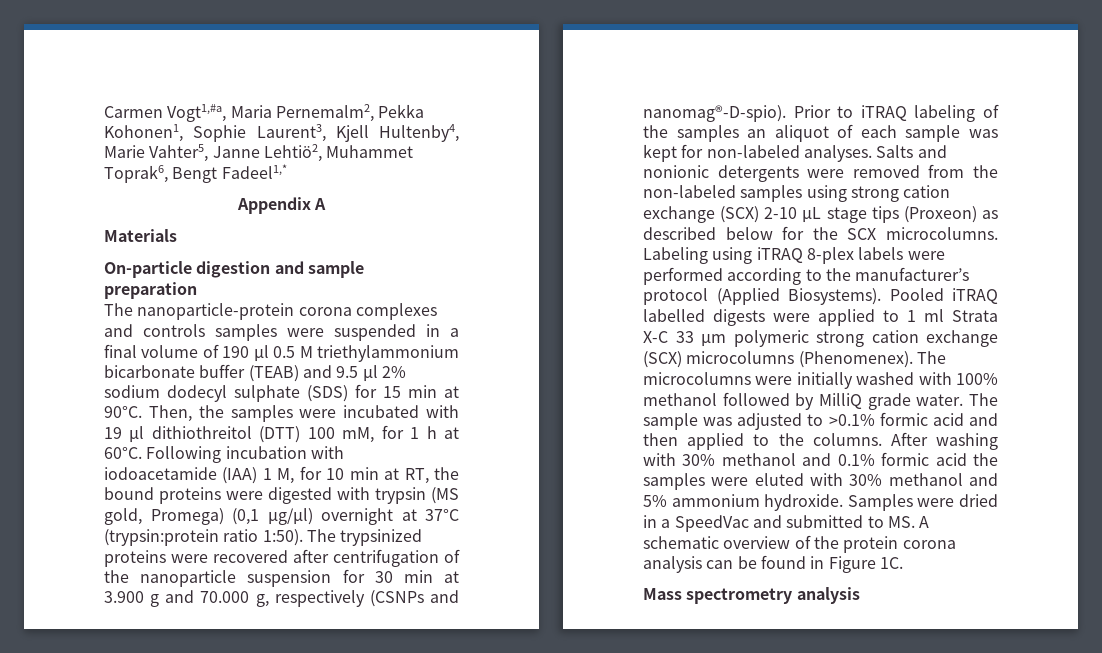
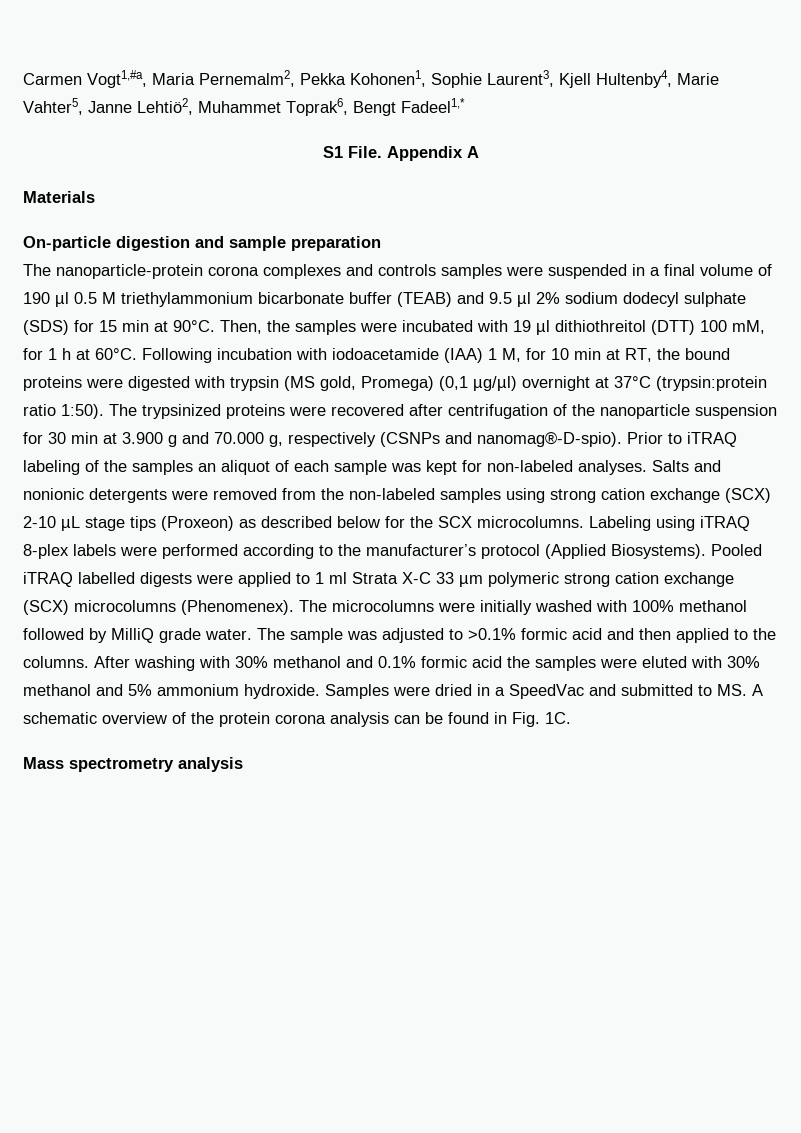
(287, 171) none -> [322,146,382,158] S1 File.
[828,556,876,573] Figure -> [512,712,540,727] Fig.

